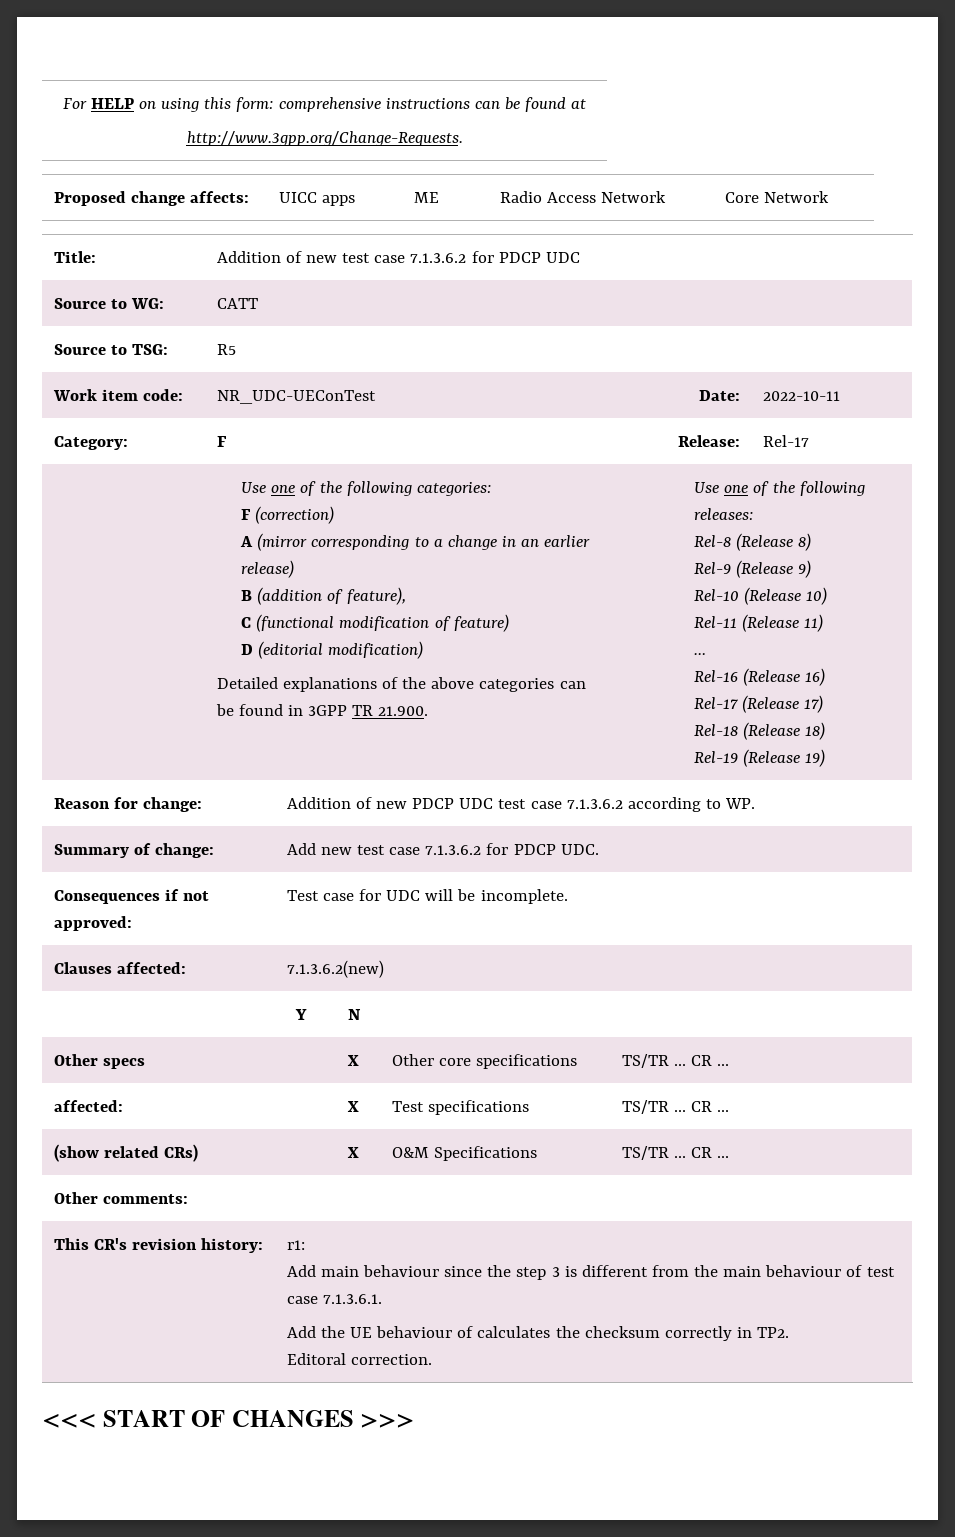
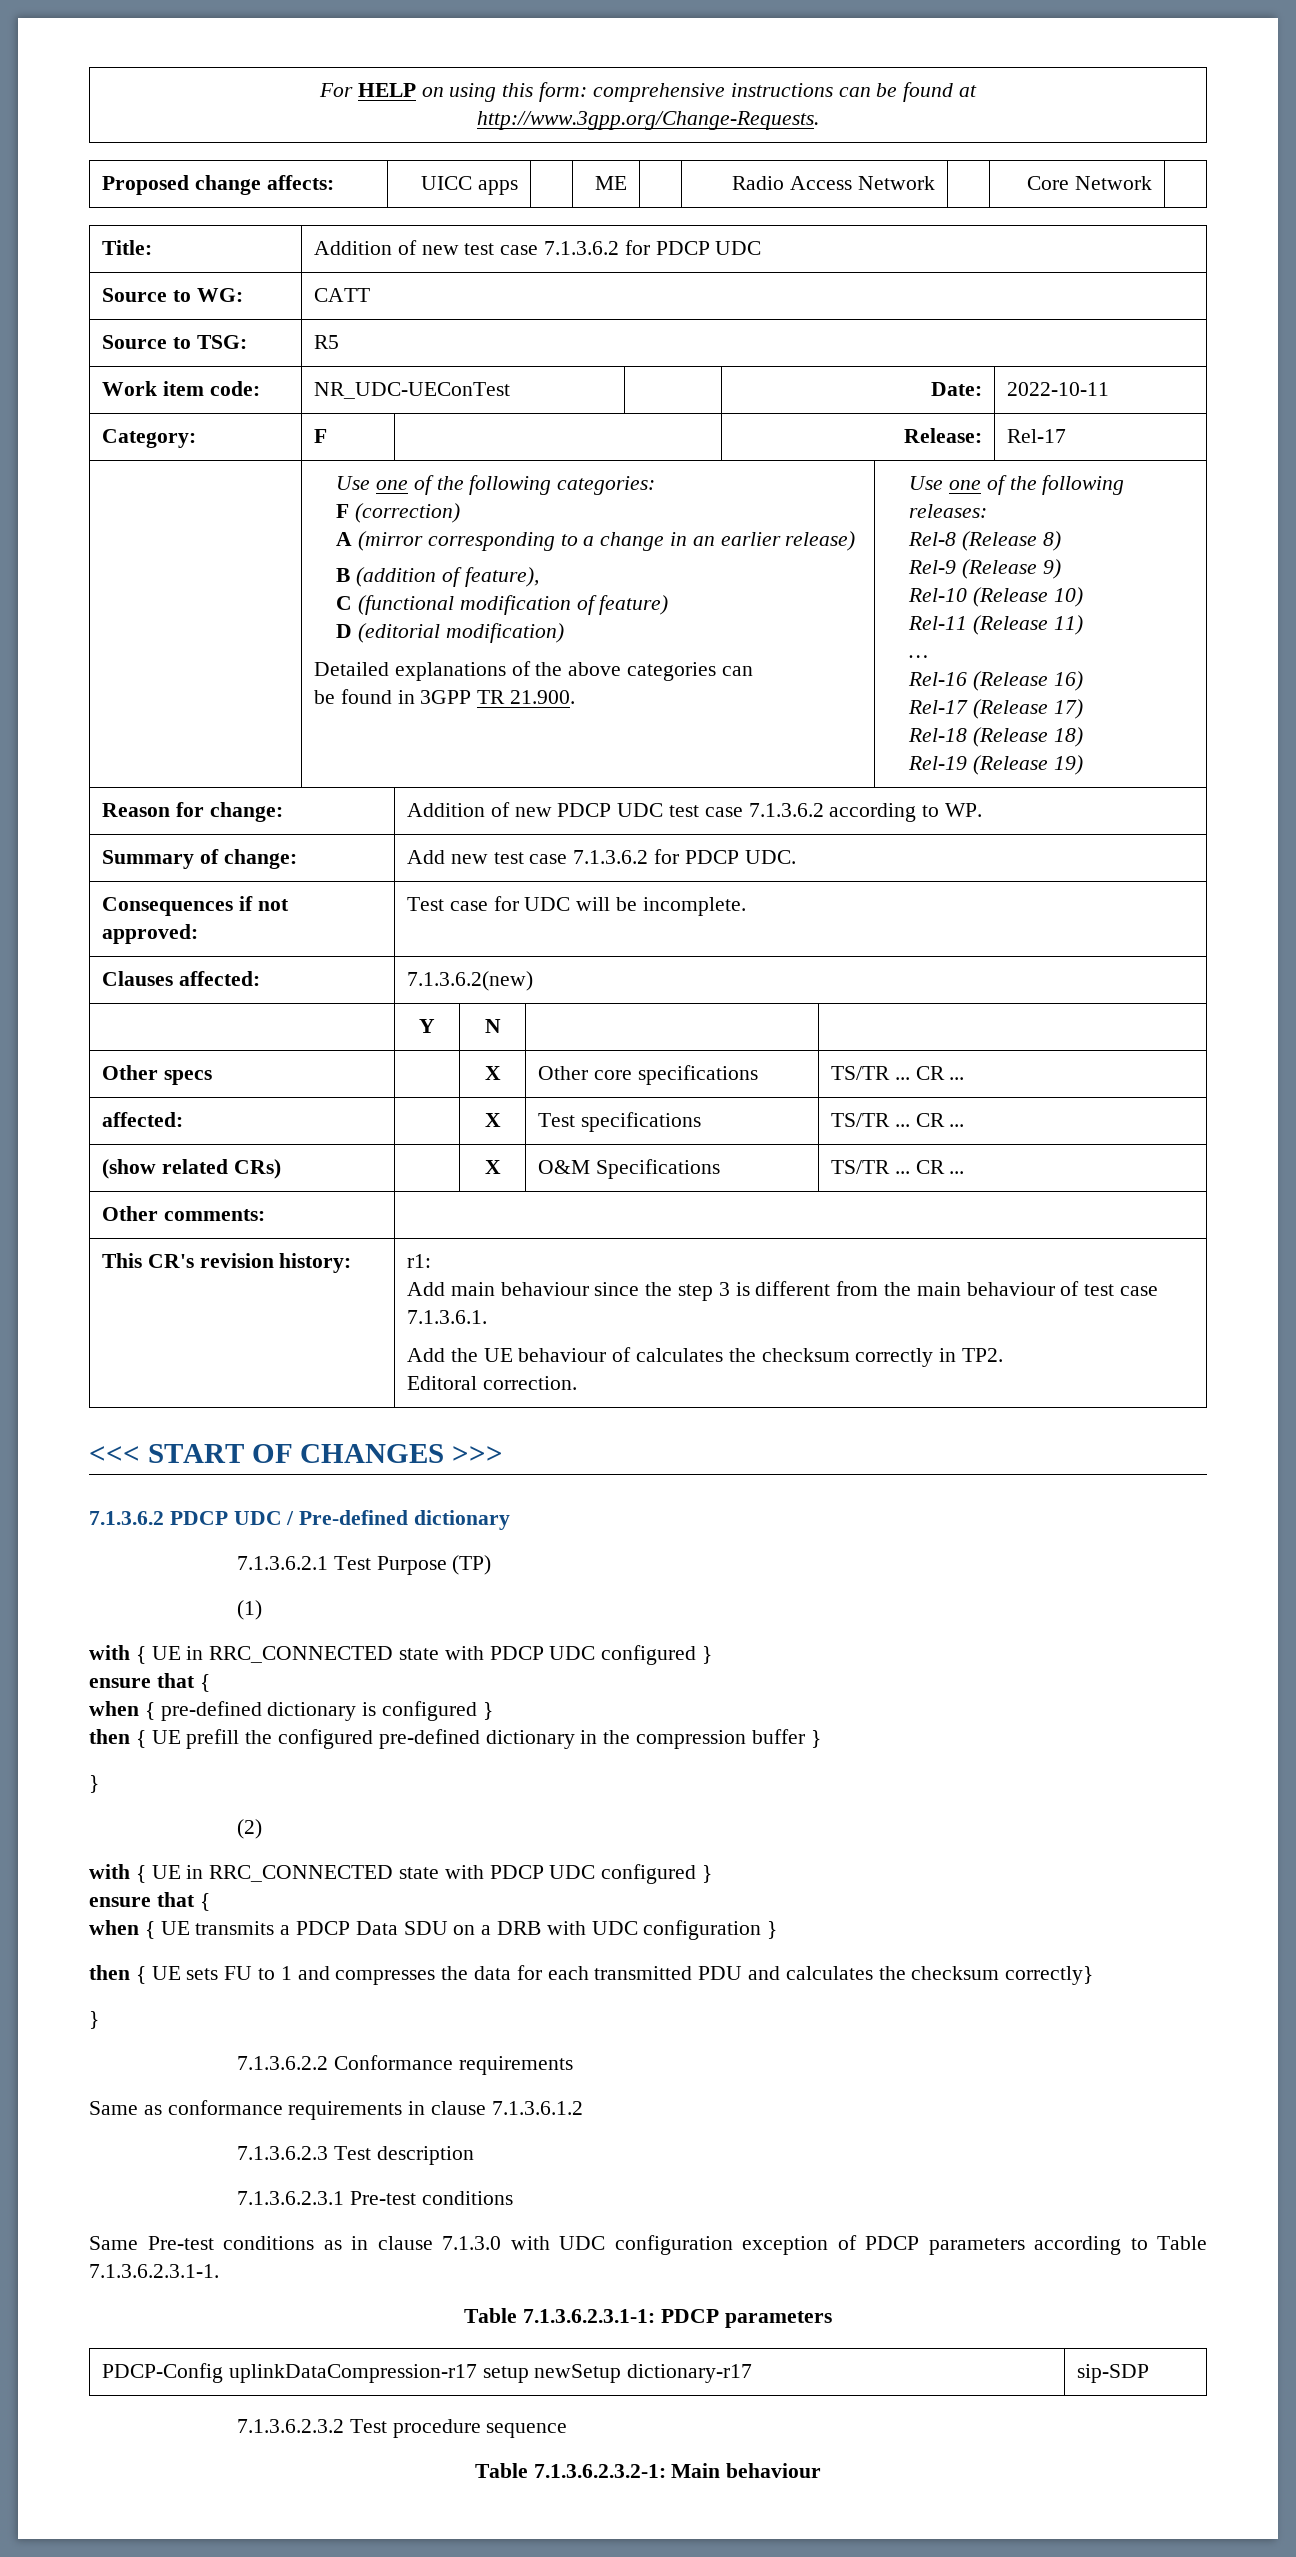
(415, 1420) none -> [89,1510,511,1530] [236,1555,492,1575] [236,1600,262,1620] [89,1645,713,1665] [89,1673,210,1692] [89,1701,493,1721] [89,1729,821,1749] [89,1775,99,1793] [236,1819,262,1839] [89,1864,713,1884] [89,1892,210,1911] [89,1920,778,1940] [89,1965,1094,1985] [89,2011,99,2029] [236,2055,573,2075] [89,2100,583,2120] [236,2146,474,2165] [236,2191,513,2205] [89,2235,1207,2255] [89,2264,219,2278] [464,2308,832,2328] [102,2363,753,2383] [1077,2364,1150,2383] [236,2419,568,2438] [474,2463,822,2478] // 7.1.3.6.2 PDCP UDC / Pre-defined dictionary // 7.1.3.6.2.1 Test Purpose (TP) // (1) // with { UE in RRC_CONNECTED state with PDCP UDC configured } // ensure that { // when { pre-defined dictionary is configured } // then { UE prefill the configured pre-defined dictionary in the compression buffer } // } // (2) // with { UE in RRC_CONNECTED state with PDCP UDC configured } // ensure that { // when { UE transmits a PDCP Data SDU on a DRB with UDC configuration } // then { UE sets FU to 1 and compresses the data for each transmitted PDU and calculates the checksum correctly} // } // 7.1.3.6.2.2 Conformance requirements // Same as conformance requirements in clause 7.1.3.6.1.2 // 7.1.3.6.2.3 Test description // 7.1.3.6.2.3.1 Pre-test conditions // Same Pre-test conditions as in clause 7.1.3.0 with UDC configuration exception of PDCP parameters according to Table 7.1.3.6.2.3.1-1. // Table 7.1.3.6.2.3.1-1: PDCP parameters // PDCP-Config uplinkDataCompression-r17 setup newSetup dictionary-r17 | sip-SDP // 7.1.3.6.2.3.2 Test procedure sequence // Table 7.1.3.6.2.3.2-1: Main behaviour

